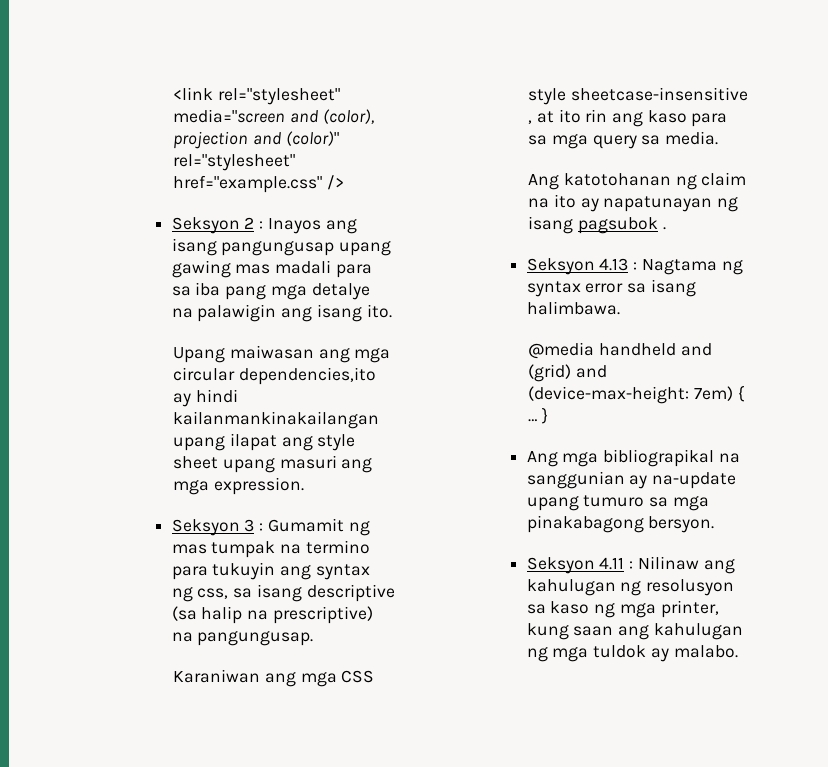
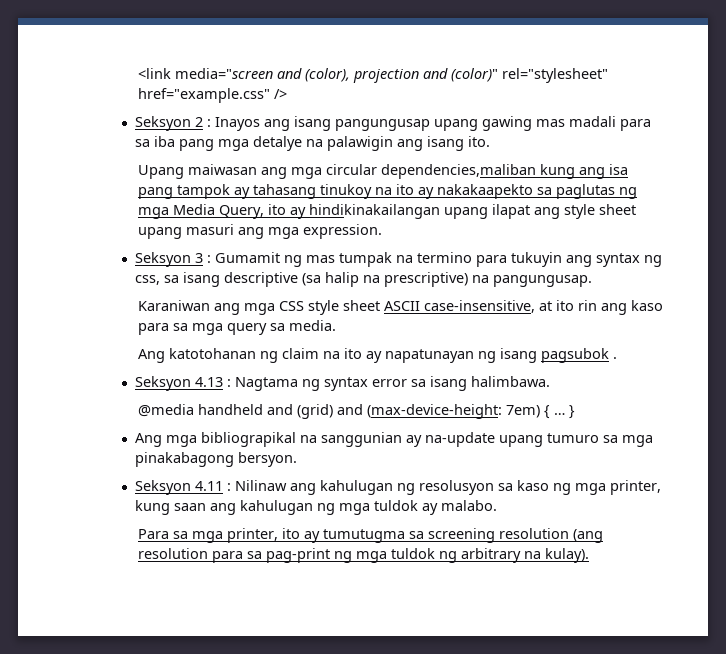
[217,88,340,105] rel="stylesheet" -> (172, 73) none
[238,367,376,385] [173,389,238,407] [173,411,380,429] dependencies,ito ay hindi kailanmankinakailangan -> [381,164,629,179] [138,184,638,199] [138,204,441,219] dependencies,maliban kung ang isa pang tampok ay tahasang tinukoy na ito ay nakakaapekto sa paglutas ng mga Media Query, ito ay hindikinakailangan
[570,87,748,101] [528,120,533,124] sheetcase-insensitive , -> [343,300,536,313] sheet ASCII case-insensitive,
[528,386,690,404] (device-max-height: -> [367,404,503,419] (max-device-height:
(738, 651) none -> [138,528,604,543] [138,548,590,563] // Para sa mga printer, ito ay tumutugma sa screening resolution (ang resolution para sa pag-print ng mga tuldok ng arbitrary na kulay).

